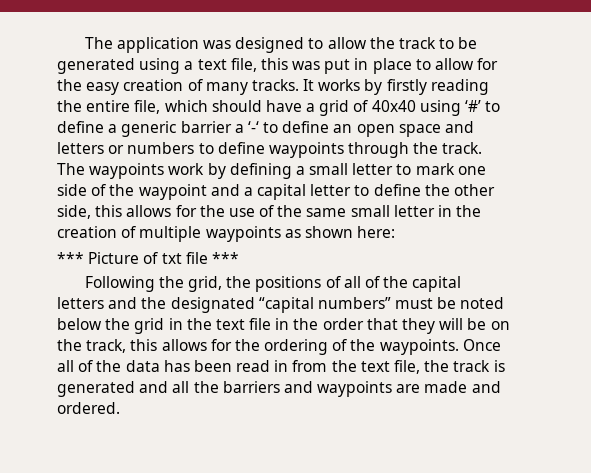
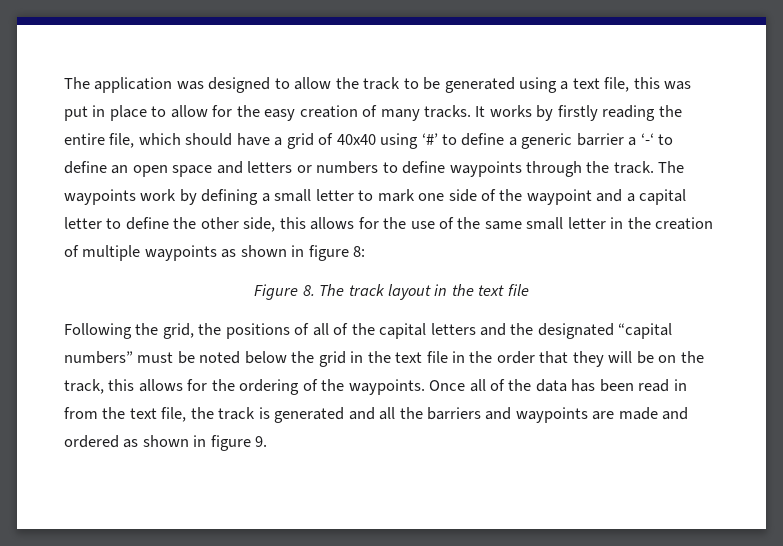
[357,226,396,238] [57,252,239,264] here: // *** Picture of txt file *** -> [291,245,366,261] [254,284,529,300] in figure 8: // Figure 8. The track layout in the text file
[57,402,120,414] ordered. -> [64,435,268,451] ordered as shown in figure 9.

